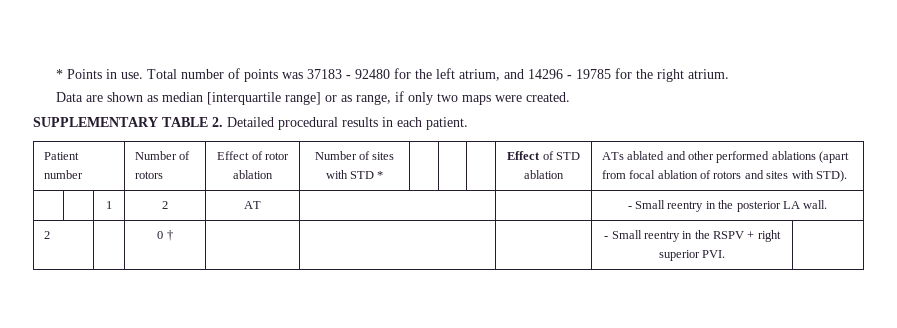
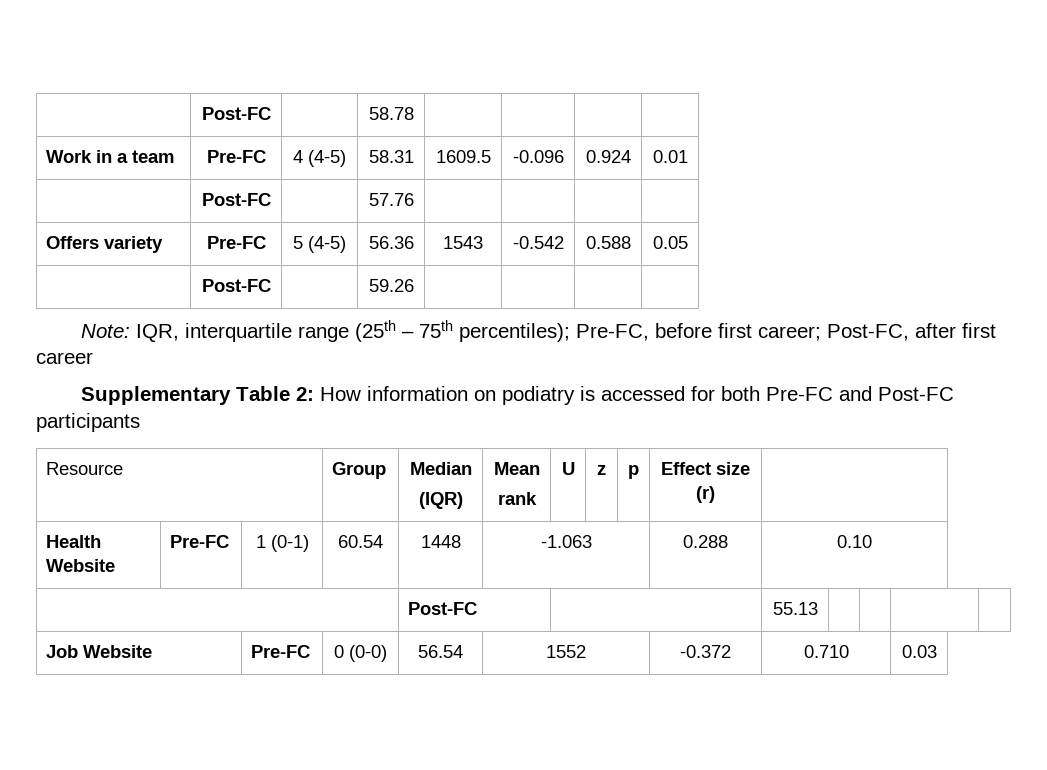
[55,68,729,82] [55,91,570,105] [33,117,468,130] [43,152,79,160] [43,170,83,179] [134,151,191,160] [134,171,163,179] [217,151,289,160] [233,170,273,179] [314,151,395,160] [325,170,384,179] [507,151,580,160] [524,170,564,179] [601,151,850,163] [601,170,847,182] [106,201,112,209] [162,201,168,209] [244,201,261,209] [627,200,828,212] [43,231,50,239] [157,230,173,241] [604,230,781,242] [658,250,726,261] * Points in use. Total number of points was 37183 - 92480 for the left atrium, and 14296 - 19785 for the right atrium. // Data are shown as median [interquartile range] or as range, if only two maps were created. // SUPPLEMENTARY TABLE 2. Detailed procedural results in each patient. // Patient number | Number of rotors | Effect of rotor ablation | Number of sites with STD * | | | | Effect of STD ablation | ATs ablated and other performed ablations (apart from focal ablation of rotors and sites with STD). // | | 1 | 2 | AT | | | - Small reentry in the posterior LA wall. // 2 | | 0 † | | | | - Small reentry in the RSPV + right superior PVI. | -> [201,107,271,120] [368,107,414,120] [46,150,175,163] [206,150,266,163] [293,150,346,167] [368,150,414,163] [435,150,491,163] [512,150,564,163] [585,150,631,163] [652,150,688,163] [201,193,271,206] [368,193,414,206] [46,236,164,253] [206,236,266,249] [293,236,346,253] [368,236,414,249] [443,236,483,249] [512,236,564,249] [585,236,631,249] [652,236,688,249] [201,279,271,292] [368,279,414,292] [80,320,996,342] [36,352,93,364] [80,386,954,405] [36,413,140,432] [46,462,124,475] [332,462,387,479] [409,462,472,475] [418,492,463,509] [493,462,540,475] [497,492,537,505] [561,462,575,475] [597,465,606,475] [628,465,639,479] [661,462,750,475] [696,486,715,503] [46,535,102,548] [46,559,116,572] [170,535,230,548] [255,535,309,552] [338,535,383,548] [420,535,461,548] [540,535,592,548] [683,535,728,548] [837,535,872,548] [408,602,478,615] [772,602,818,615] [46,645,153,658] [251,645,311,658] [334,645,387,662] [418,645,463,658] [546,645,586,658] [680,645,731,658] [803,645,849,658] [901,645,937,658] | Post-FC | | 58.78 | | | | // Work in a team | Pre-FC | 4 (4-5) | 58.31 | 1609.5 | -0.096 | 0.924 | 0.01 // | Post-FC | | 57.76 | | | | // Offers variety | Pre-FC | 5 (4-5) | 56.36 | 1543 | -0.542 | 0.588 | 0.05 // | Post-FC | | 59.26 | | | | // Note: IQR, interquartile range (25th – 75th percentiles); Pre-FC, before first career; Post-FC, after first career // Supplementary Table 2: How information on podiatry is accessed for both Pre-FC and Post-FC participants // Resource | Group | Median // (IQR) | Mean // rank | U | z | p | Effect size (r) | // Health Website | Pre-FC | 1 (0-1) | 60.54 | 1448 | -1.063 | 0.288 | 0.10 // | Post-FC | | 55.13 | | | | // Job Website | Pre-FC | 0 (0-0) | 56.54 | 1552 | -0.372 | 0.710 | 0.03

